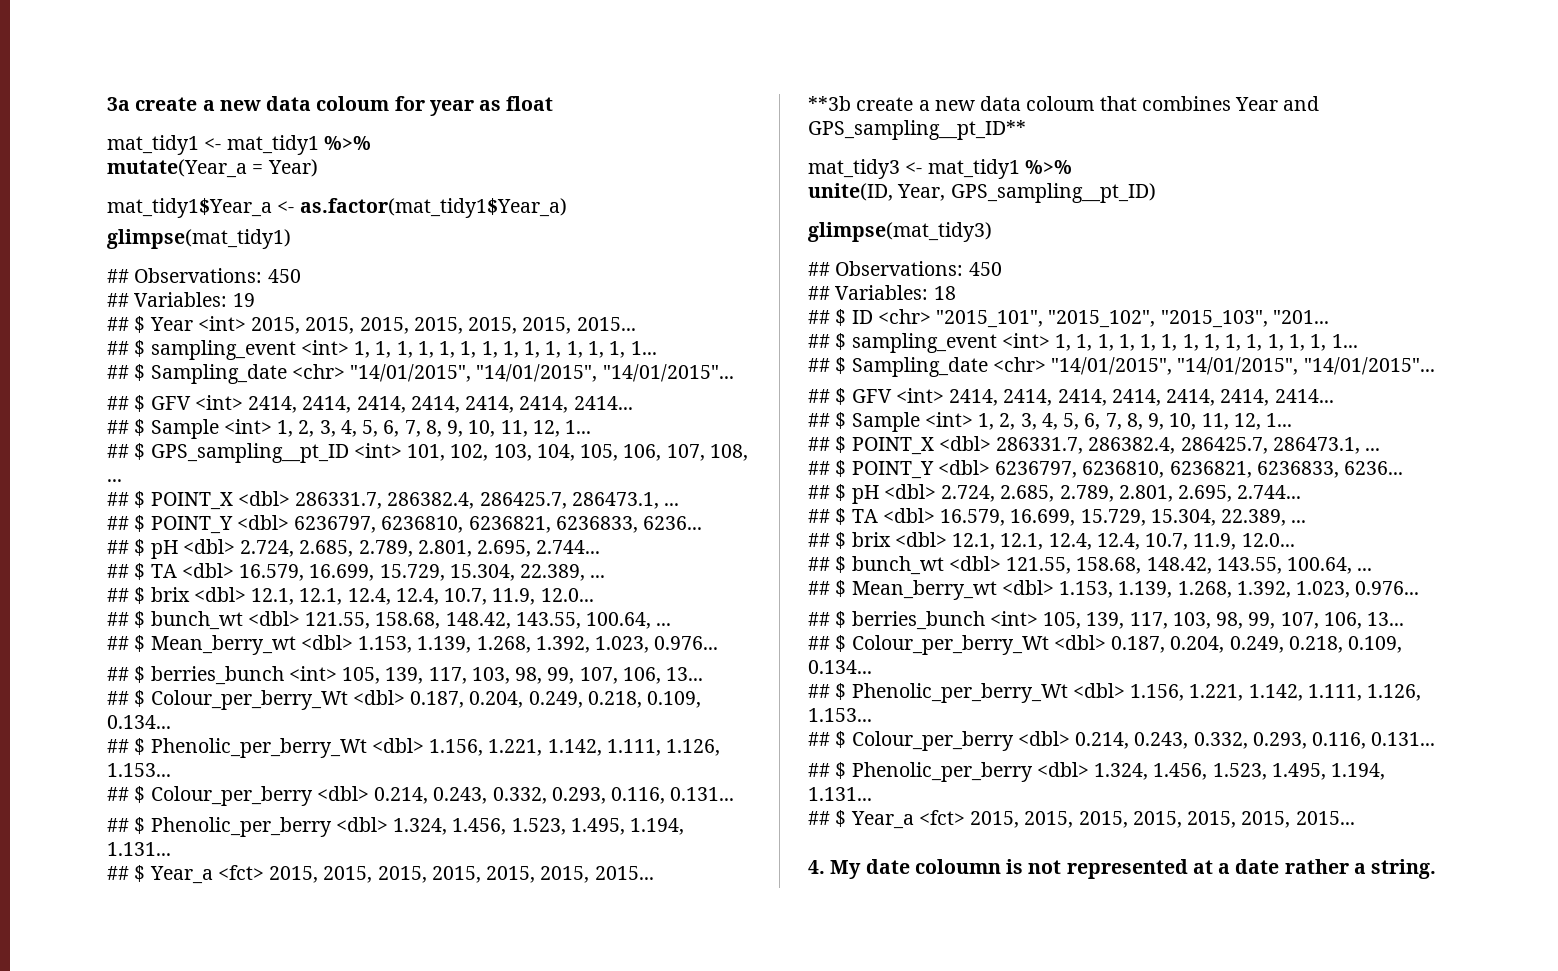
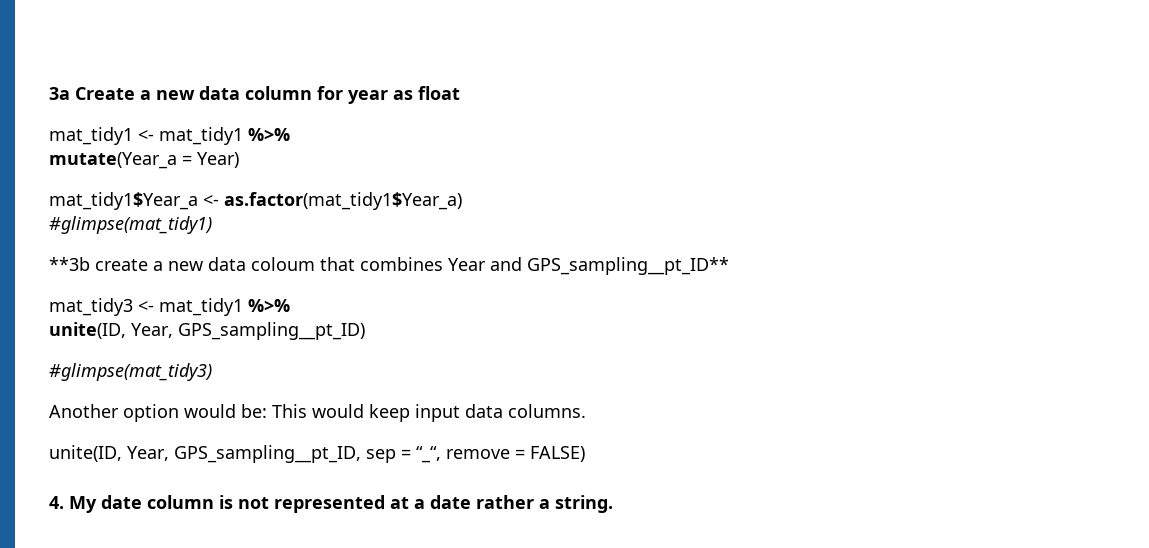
[135,96,390,111] create a new data coloum -> [75,86,312,100] Create a new data column
[107,229,291,249] [107,268,301,283] [107,292,255,307] [107,316,636,334] [107,340,657,360] [107,364,734,384] [107,395,633,413] [107,419,592,439] [107,443,748,463] [107,479,122,482] [107,491,680,510] [107,515,703,534] [107,539,601,559] [107,563,606,581] [107,587,594,605] [107,611,672,630] [107,635,719,655] [107,666,704,685] [107,690,702,710] [107,715,171,729] [107,738,721,758] [107,763,171,777] [107,786,735,806] [107,817,685,837] [107,842,171,856] [107,865,654,884] glimpse(mat_tidy1) // ## Observations: 450 // ## Variables: 19 // ## $ Year <int> 2015, 2015, 2015, 2015, 2015, 2015, 2015... // ## $ sampling_event <int> 1, 1, 1, 1, 1, 1, 1, 1, 1, 1, 1, 1, 1, 1... // ## $ Sampling_date <chr> "14/01/2015", "14/01/2015", "14/01/2015"... // ## $ GFV <int> 2414, 2414, 2414, 2414, 2414, 2414, 2414... // ## $ Sample <int> 1, 2, 3, 4, 5, 6, 7, 8, 9, 10, 11, 12, 1... // ## $ GPS_sampling__pt_ID <int> 101, 102, 103, 104, 105, 106, 107, 108, ... // ## $ POINT_X <dbl> 286331.7, 286382.4, 286425.7, 286473.1, ... // ## $ POINT_Y <dbl> 6236797, 6236810, 6236821, 6236833, 6236... // ## $ pH <dbl> 2.724, 2.685, 2.789, 2.801, 2.695, 2.744... // ## $ TA <dbl> 16.579, 16.699, 15.729, 15.304, 22.389, ... // ## $ brix <dbl> 12.1, 12.1, 12.4, 12.4, 10.7, 11.9, 12.0... // ## $ bunch_wt <dbl> 121.55, 158.68, 148.42, 143.55, 100.64, ... // ## $ Mean_berry_wt <dbl> 1.153, 1.139, 1.268, 1.392, 1.023, 0.976... // ## $ berries_bunch <int> 105, 139, 117, 103, 98, 99, 107, 106, 13... // ## $ Colour_per_berry_Wt <dbl> 0.187, 0.204, 0.249, 0.218, 0.109, 0.134... // ## $ Phenolic_per_berry_Wt <dbl> 1.156, 1.221, 1.142, 1.111, 1.126, 1.153... // ## $ Colour_per_berry <dbl> 0.214, 0.243, 0.332, 0.293, 0.116, 0.131... // ## $ Phenolic_per_berry <dbl> 1.324, 1.456, 1.523, 1.495, 1.194, 1.131... // ## $ Year_a <fct> 2015, 2015, 2015, 2015, 2015, 2015, 2015... -> [49,216,212,234] #glimpse(mat_tidy1)
[808,222,992,242] [808,261,1002,276] [808,285,956,300] [808,309,1329,328] [808,333,1358,353] [808,357,1435,377] [808,388,1334,406] [808,412,1293,432] [808,436,1381,455] [808,460,1404,479] [808,484,1302,504] [808,508,1307,526] [808,532,1295,550] [808,556,1373,575] [808,580,1420,600] [808,611,1405,630] [808,635,1403,655] [808,660,872,674] [808,683,1422,703] [808,708,872,722] [808,731,1436,751] [808,762,1386,782] [808,787,872,801] [808,810,1355,829] glimpse(mat_tidy3) // ## Observations: 450 // ## Variables: 18 // ## $ ID <chr> "2015_101", "2015_102", "2015_103", "201... // ## $ sampling_event <int> 1, 1, 1, 1, 1, 1, 1, 1, 1, 1, 1, 1, 1, 1... // ## $ Sampling_date <chr> "14/01/2015", "14/01/2015", "14/01/2015"... // ## $ GFV <int> 2414, 2414, 2414, 2414, 2414, 2414, 2414... // ## $ Sample <int> 1, 2, 3, 4, 5, 6, 7, 8, 9, 10, 11, 12, 1... // ## $ POINT_X <dbl> 286331.7, 286382.4, 286425.7, 286473.1, ... // ## $ POINT_Y <dbl> 6236797, 6236810, 6236821, 6236833, 6236... // ## $ pH <dbl> 2.724, 2.685, 2.789, 2.801, 2.695, 2.744... // ## $ TA <dbl> 16.579, 16.699, 15.729, 15.304, 22.389, ... // ## $ brix <dbl> 12.1, 12.1, 12.4, 12.4, 10.7, 11.9, 12.0... // ## $ bunch_wt <dbl> 121.55, 158.68, 148.42, 143.55, 100.64, ... // ## $ Mean_berry_wt <dbl> 1.153, 1.139, 1.268, 1.392, 1.023, 0.976... // ## $ berries_bunch <int> 105, 139, 117, 103, 98, 99, 107, 106, 13... // ## $ Colour_per_berry_Wt <dbl> 0.187, 0.204, 0.249, 0.218, 0.109, 0.134... // ## $ Phenolic_per_berry_Wt <dbl> 1.156, 1.221, 1.142, 1.111, 1.126, 1.153... // ## $ Colour_per_berry <dbl> 0.214, 0.243, 0.332, 0.293, 0.116, 0.131... // ## $ Phenolic_per_berry <dbl> 1.324, 1.456, 1.523, 1.495, 1.194, 1.131... // ## $ Year_a <fct> 2015, 2015, 2015, 2015, 2015, 2015, 2015... -> [49,363,212,381] [49,404,586,422] [49,445,585,463] #glimpse(mat_tidy3) // Another option would be: This would keep input data columns. // unite(ID, Year, GPS_sampling__pt_ID, sep = “_“, remove = FALSE)
[914,859,1001,874] coloumn -> [147,495,214,509] column

